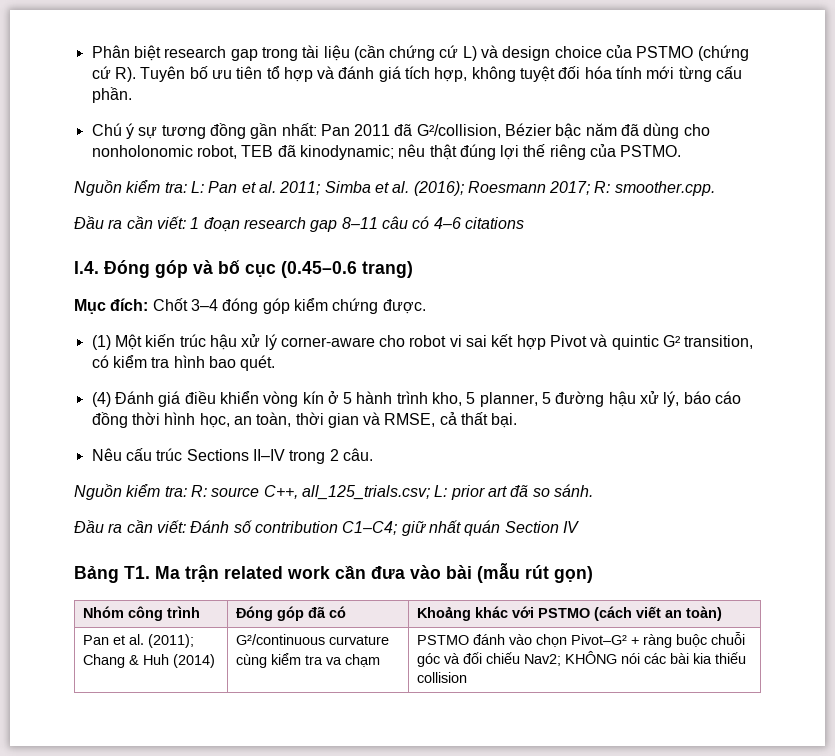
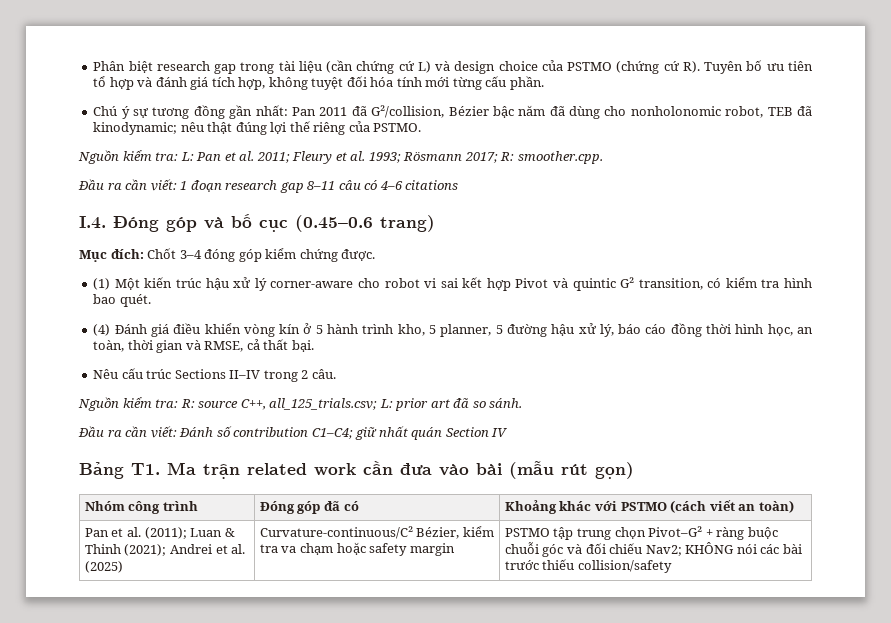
[324,181,546,196] Simba et al. (2016); Roesmann -> [292,151,463,164] Fleury et al. 1993; Rösmann
[82,654,215,668] [235,634,389,645] [235,654,267,668] Chang & Huh (2014) | G²/continuous curvature cùng -> [190,528,235,537] [84,544,246,556] [84,561,123,573] [259,526,460,539] Luan & Thinh (2021); Andrei et al. (2025) | Curvature-continuous/C² Bézier,
[416,634,532,645] | PSTMO đánh vào -> [336,542,455,556] [504,527,611,540] hoặc safety margin | PSTMO tập trung
[692,652,746,664] [416,672,467,683] kia thiếu collision -> [504,559,672,573] trước thiếu collision/safety

